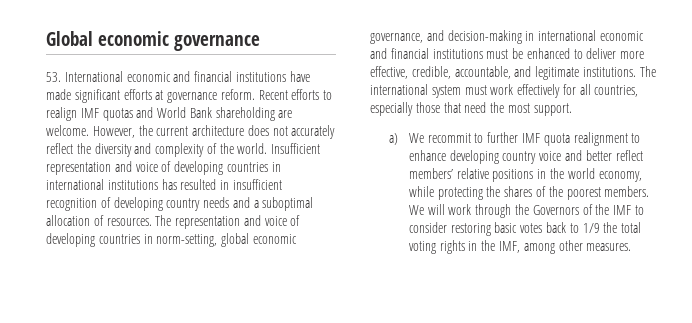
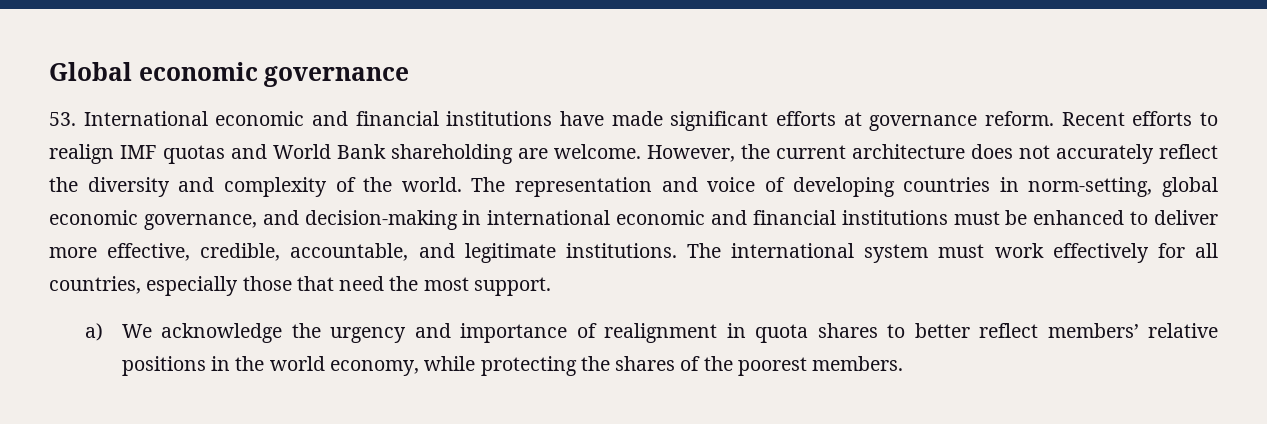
[271,143,321,154] [46,161,281,175] [46,179,282,190] [46,197,314,211] [46,215,152,226] Insufficient representation and voice of developing countries in international institutions has resulted in insufficient recognition of developing country needs and a suboptimal allocation of resources. -> (462, 184) none
[427,132,641,146] [408,150,582,164] recommit to further IMF quota realignment to enhance developing country voice and -> [161,323,906,343] acknowledge the urgency and importance of realignment in quota shares to
[408,204,644,218] [408,222,642,236] [408,240,632,254] We will work through the Governors of the IMF to consider restoring basic votes back to 1/9 the total voting rights in the IMF, among other measures. -> (904, 363) none

